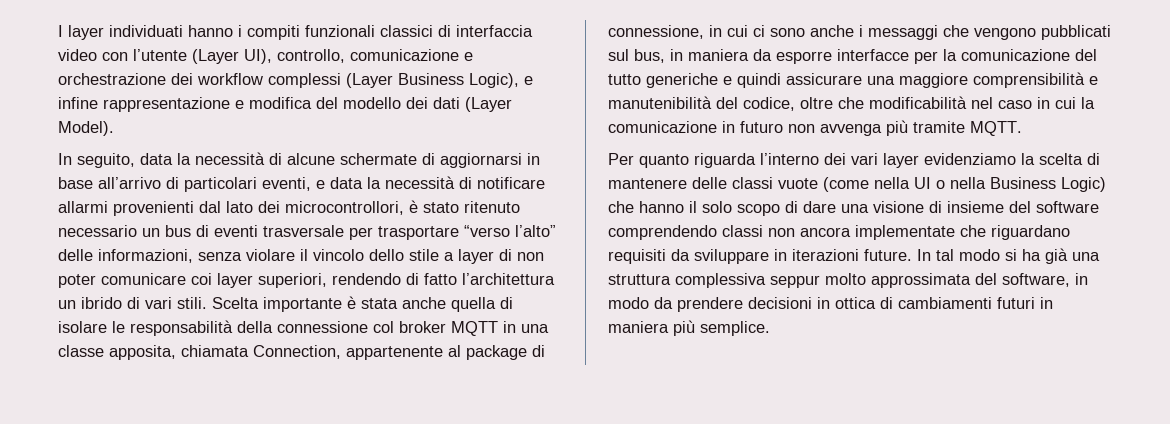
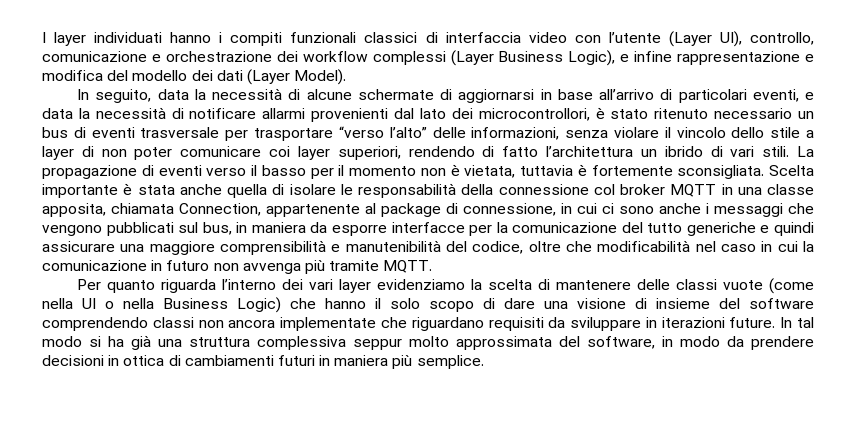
(207, 303) none -> [797,146,815,157] [42,164,765,179] La propagazione di eventi verso il basso per il momento non è vietata, tuttavia è fortemente sconsigliata.

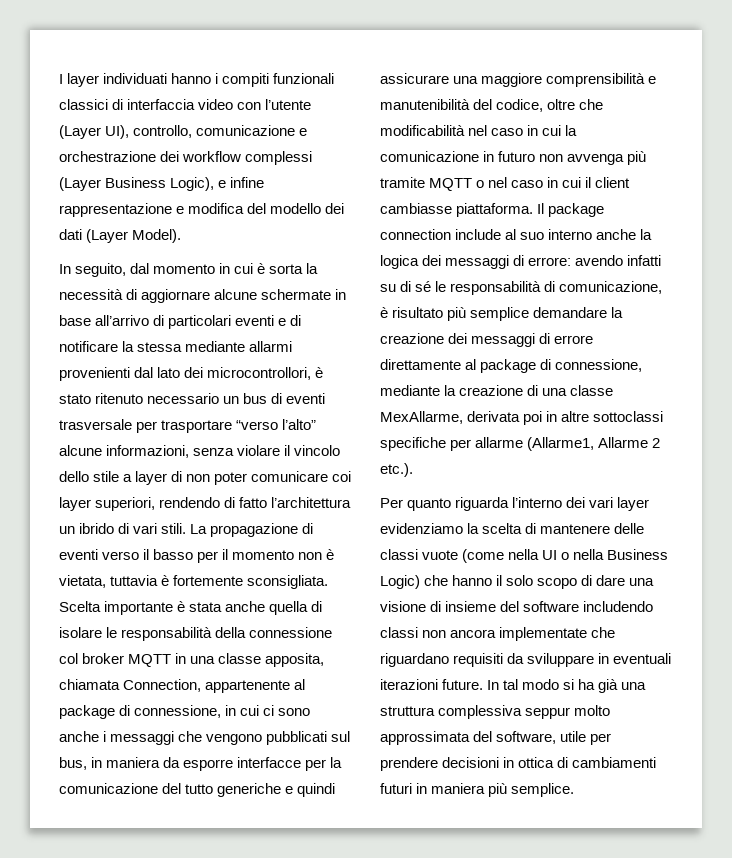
[157,88,301,100] data la necessità di -> [130,263,319,274] [59,289,211,303] dal momento in cui è sorta la necessità di aggiornare
[440,89,535,103] di aggiornarsi -> (332, 294) none
[752,89,814,102] [42,107,257,119] eventi, e data la necessità di notificare -> [235,315,302,326] [59,341,246,352] eventi e di notificare la stessa mediante
[432,127,466,138] delle -> [59,445,102,456] alcune
[383,260,433,273] MQTT. -> [429,177,631,191] [380,203,605,217] [380,229,653,240] [380,255,662,269] [380,281,663,295] [380,307,624,321] [380,333,594,347] [380,359,643,373] [380,385,614,396] [380,411,664,425] [380,437,661,451] [380,463,413,477] MQTT o nel caso in cui il client cambiasse piattaforma. Il package connection include al suo interno anche la logica dei messaggi di errore: avendo infatti su di sé le responsabilità di comunicazione, è risultato più semplice demandare la creazione dei messaggi di errore direttamente al package di connessione, mediante la creazione di una classe MexAllarme, derivata poi in altre sottoclassi specifiche per allarme (Allarme1, Allarme 2 etc.).
[42,317,148,331] comprendendo -> [583,601,654,612] includendo
(657, 322) none -> [613,653,672,664] eventuali
[662,336,744,347] in modo da -> [560,731,612,745] utile per

